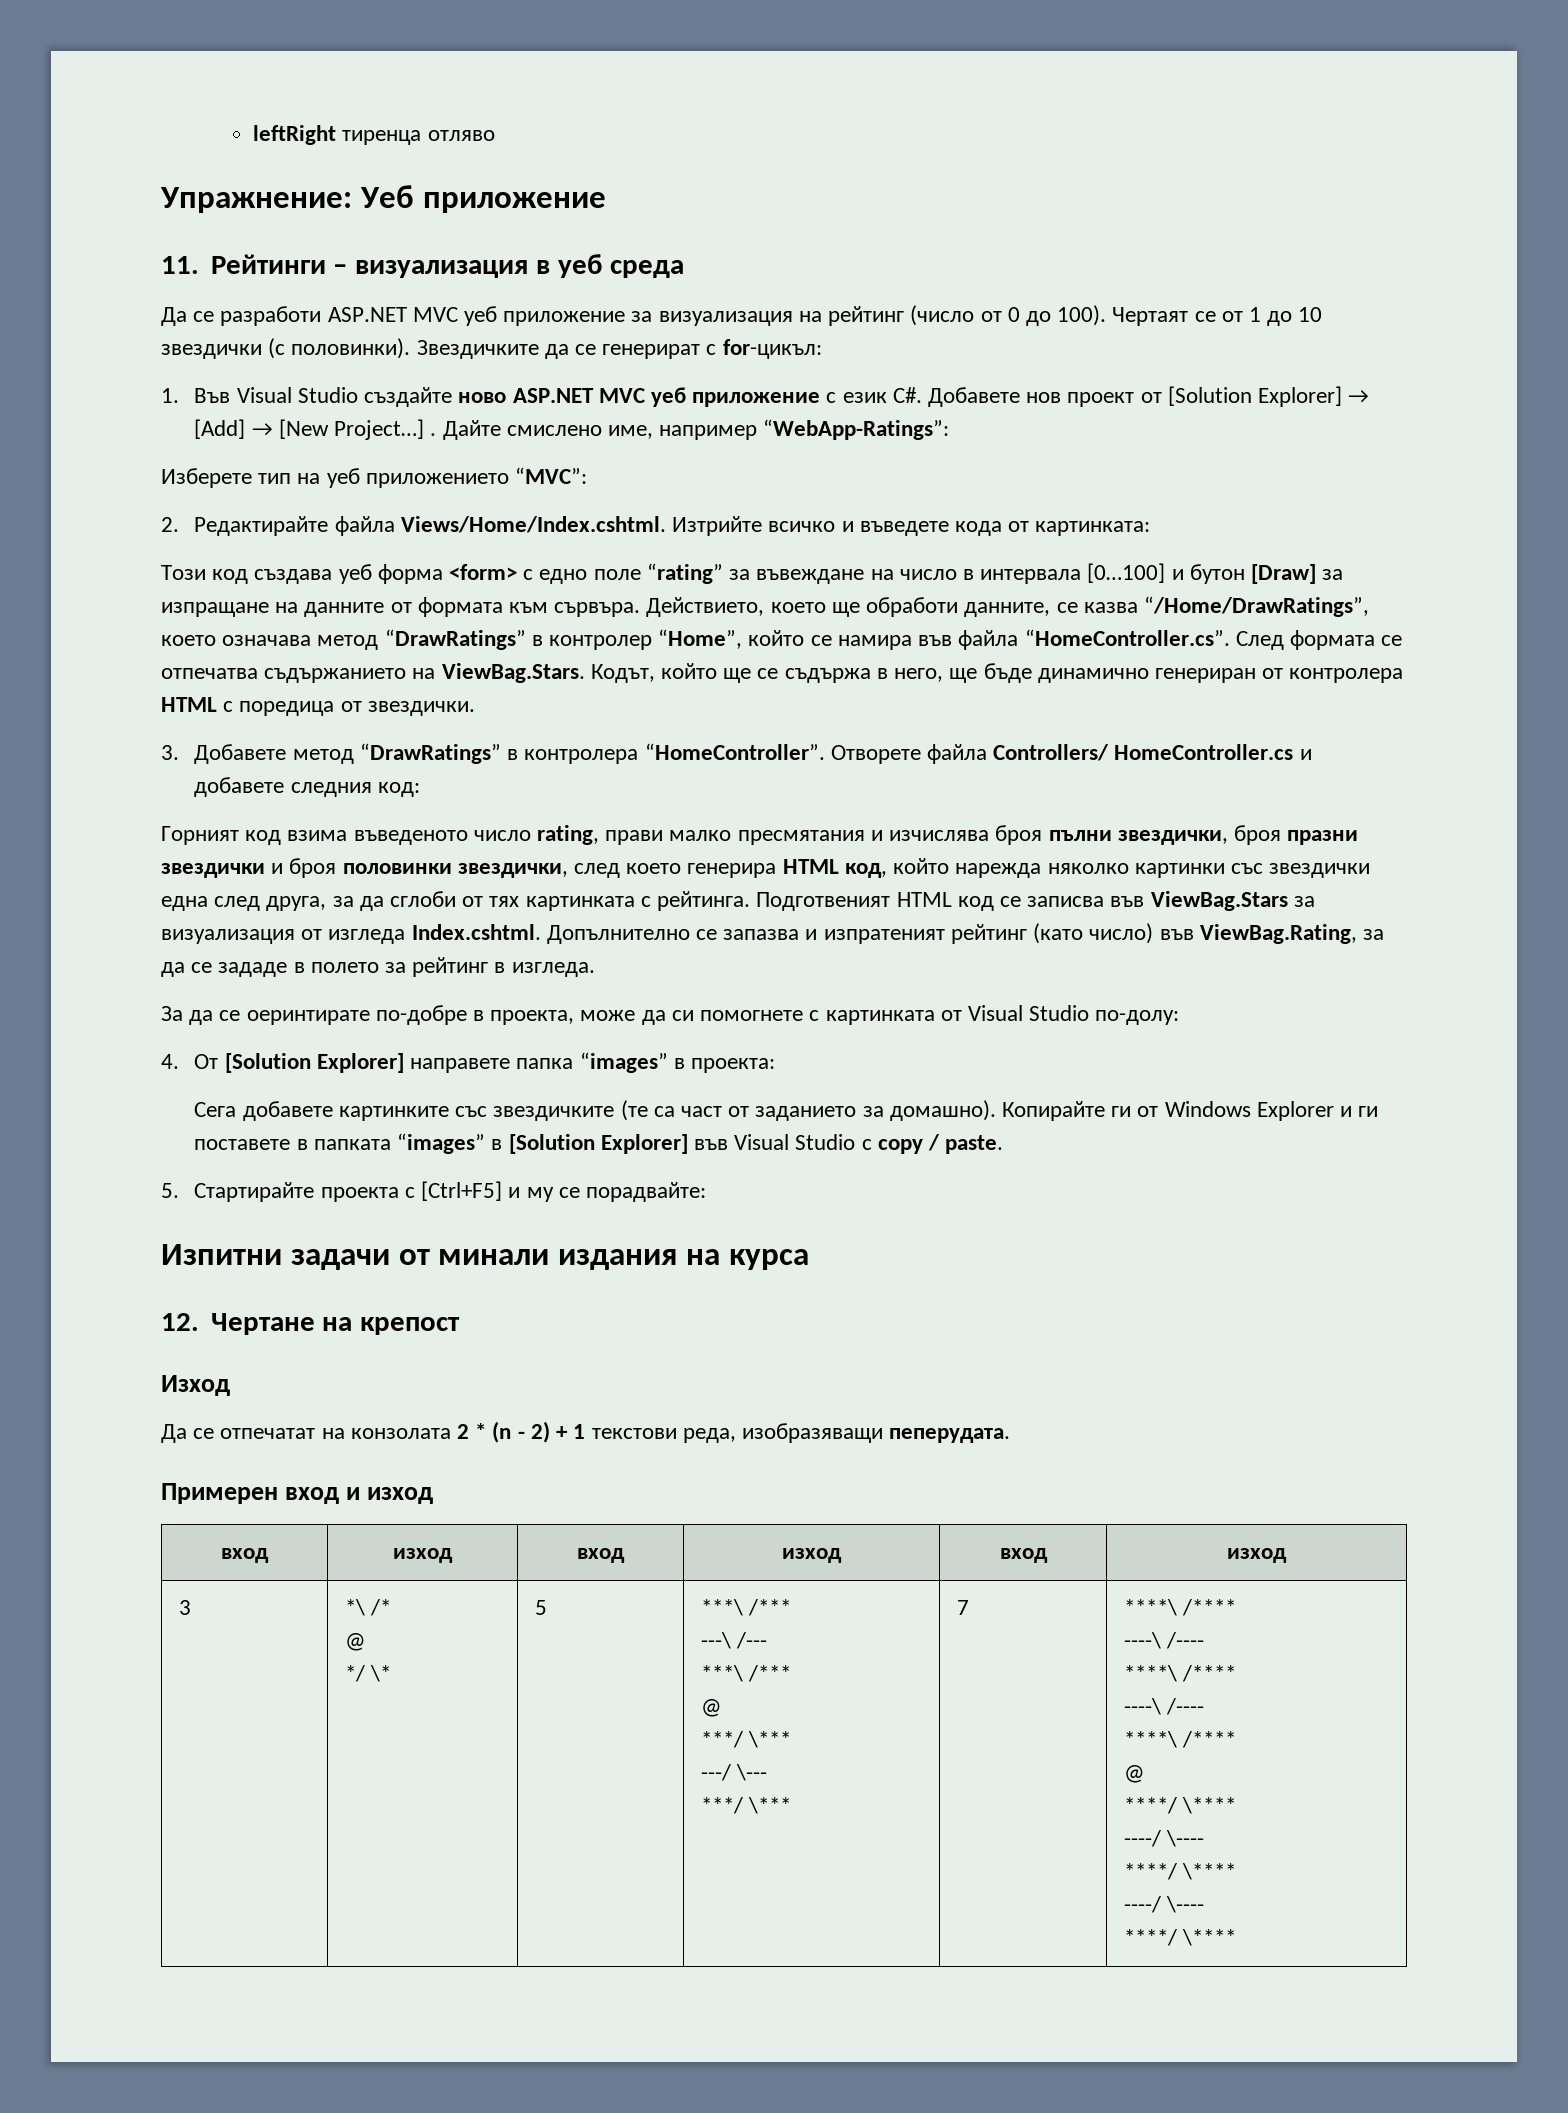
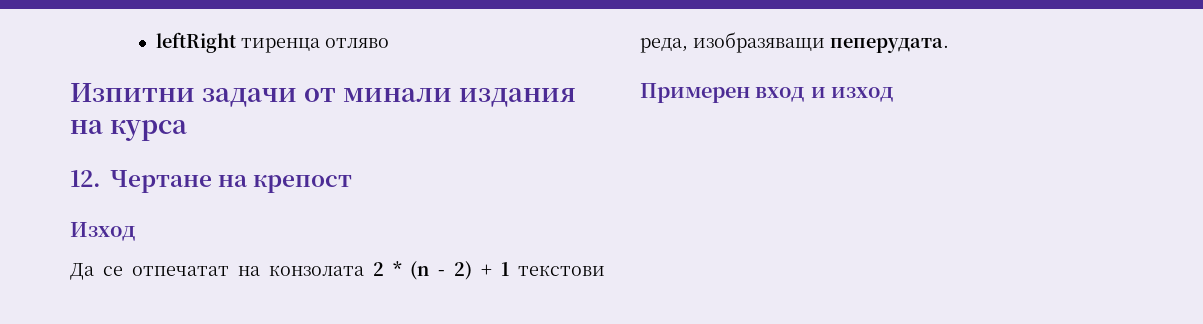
[160,185,606,213] [161,254,684,278] [161,305,1323,326] [161,338,822,359] [161,386,1370,407] [194,419,950,440] [161,467,588,488] [161,516,1151,536] [161,563,1344,584] [161,596,1369,617] [161,629,1403,650] [161,663,1404,683] [161,697,475,716] [161,743,1312,764] [194,777,420,797] [161,825,1359,845] [161,858,1371,878] [161,891,1315,911] [161,923,1384,944] [161,957,595,977] [161,1005,1180,1025] [161,1052,775,1073] [194,1100,1379,1121] [194,1133,1004,1154] [161,1181,706,1202] // Упражнение: Уеб приложение // 11. Рейтинги – визуализация в уеб среда // Да се разработи ASP.NET MVC уеб приложение за визуализация на рейтинг (число от 0 до 100). Чертаят се от 1 до 10 звездички (с половинки). Звездичките да се генерират с for-цикъл: // 1. Във Visual Studio създайте ново ASP.NET MVC уеб приложение с език C#. Добавете нов проект от [Solution Explorer] → [Add] → [New Project…] . Дайте смислено име, например “WebApp-Ratings”: // Изберете тип на уеб приложението “MVC”: // 2. Редактирайте файла Views/Home/Index.cshtml. Изтрийте всичко и въведете кода от картинката: // Този код създава уеб форма <form> с едно поле “rating” за въвеждане на число в интервала [0…100] и бутон [Draw] за изпращане на данните от формата към сървъра. Действието, което ще обработи данните, се казва “/Home/DrawRatings”, което означава метод “DrawRatings” в контролер “Home”, който се намира във файла “HomeController.cs”. След формата се отпечатва съдържанието на ViewBag.Stars. Кодът, който ще се съдържа в него, ще бъде динамично генериран от контролера HTML с поредица от звездички. // 3. Добавете метод “DrawRatings” в контролера “HomeController”. Отворете файла Controllers/ HomeController.cs и добавете следния код: // Горният код взима въведеното число rating, прави малко пресмятания и изчислява броя пълни звездички, броя празни звездички и броя половинки звездички, след което генерира HTML код, който нарежда няколко картинки със звездички една след друга, за да сглоби от тях картинката с рейтинга. Подготвеният HTML код се записва във ViewBag.Stars за визуализация от изгледа Index.cshtml. Допълнително се запазва и изпратеният рейтинг (като число) във ViewBag.Rating, за да се зададе в полето за рейтинг в изгледа. // За да се оеринтирате по-добре в проекта, може да си помогнете с картинката от Visual Studio по-долу: // 4. От [Solution Explorer] направете папка “images” в проекта: // Сега добавете картинките със звездичките (те са част от заданието за домашно). Копирайте ги от Windows Explorer и ги поставете в папката “images” в [Solution Explorer] във Visual Studio с copy / paste. // 5. Стартирайте проекта с [Ctrl+F5] и му се порадвайте: -> (389, 43) none
[221,1548,269,1563] [393,1548,453,1563] [577,1548,625,1563] [782,1548,842,1563] [999,1548,1048,1563] [1227,1548,1287,1563] [178,1600,191,1615] [344,1599,391,1616] [344,1633,366,1651] [344,1665,391,1682] [534,1600,547,1615] [700,1599,791,1616] [700,1632,767,1649] [700,1665,791,1682] [700,1699,722,1717] [700,1731,791,1748] [700,1764,767,1781] [700,1797,791,1814] [956,1600,969,1615] [1123,1599,1236,1616] [1123,1632,1204,1649] [1123,1665,1236,1682] [1123,1698,1204,1715] [1123,1731,1236,1748] [1123,1765,1145,1783] [1123,1797,1236,1814] [1123,1830,1204,1847] [1123,1863,1236,1880] [1123,1896,1204,1913] [1123,1929,1236,1946] // вход | изход | вход | изход | вход | изход // 3 | *\ /* // @ // */ \* | 5 | ***\ /*** // ---\ /--- // ***\ /*** // @ // ***/ \*** // ---/ \--- // ***/ \*** | 7 | ****\ /**** // ----\ /---- // ****\ /**** // ----\ /---- // ****\ /**** // @ // ****/ \**** // ----/ \---- // ****/ \**** // ----/ \---- // ****/ \**** -> (895, 94) none

